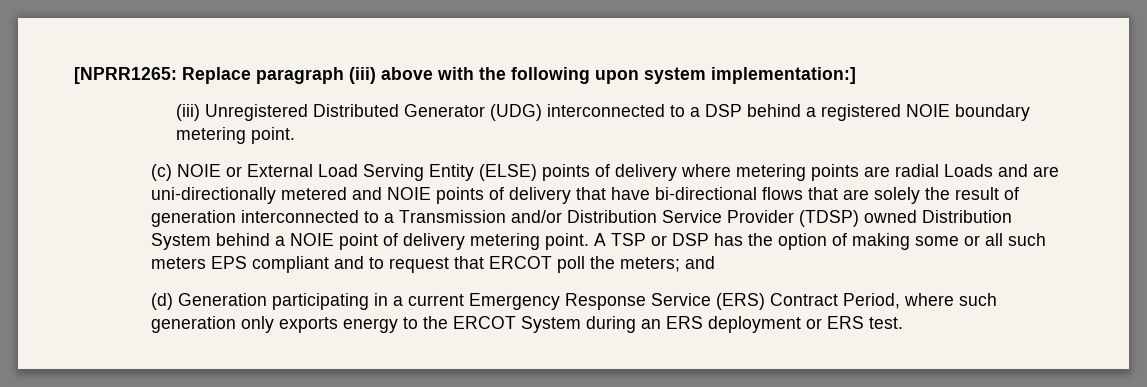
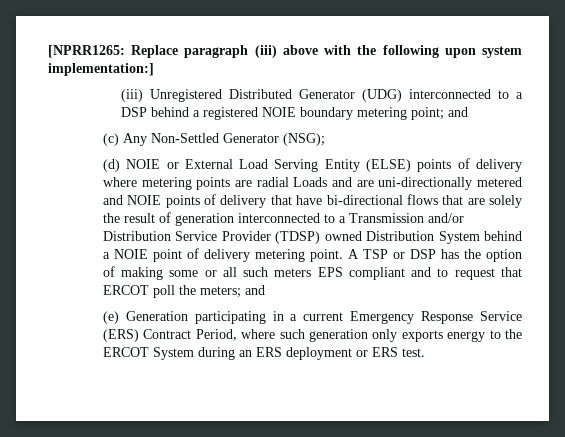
[251,127,296,144] point. -> [411,107,469,120] point; and
(172, 172) none -> [122,133,325,146] [102,159,120,172] Any Non-Settled Generator (NSG); // (d)
[150,293,173,310] (d) -> [102,311,119,324] (e)

